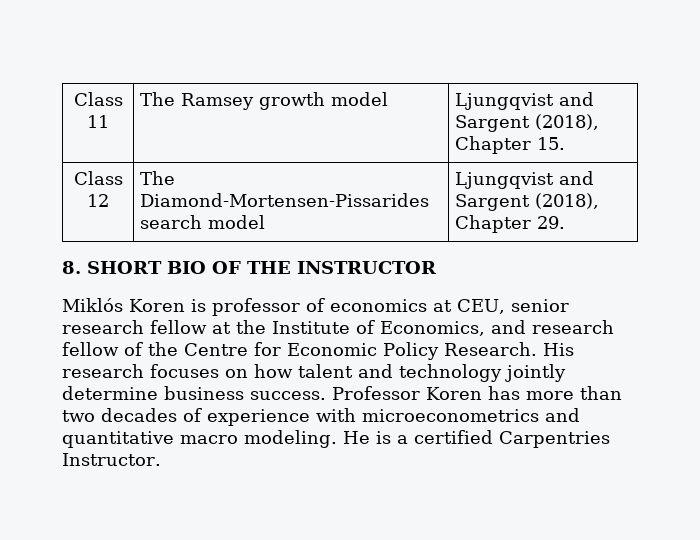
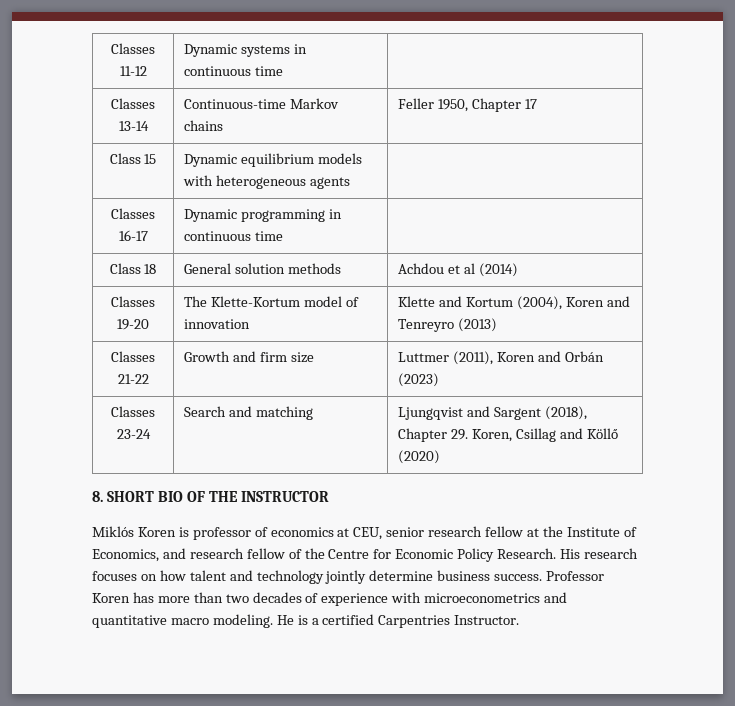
[73,92,123,106] [87,115,109,128] [140,92,389,110] [455,92,595,110] [455,114,600,132] [455,136,566,154] [73,171,123,185] [87,194,109,207] [140,171,176,185] [140,193,430,207] [140,215,266,229] Class 11 | The Ramsey growth model | Ljungqvist and Sargent (2018), Chapter 15. // Class 12 | The Diamond-Mortensen-Pissarides search model -> [111,43,155,54] [119,66,147,76] [184,44,308,57] [184,66,284,76] [111,98,155,109] [118,121,149,131] [184,98,340,109] [184,120,224,131] [398,98,538,112] [109,153,157,164] [184,153,363,167] [183,175,351,189] [111,208,155,219] [118,230,148,241] [184,209,343,222] [184,231,284,241] [109,263,157,274] [184,263,342,274] [398,263,519,277] [111,296,155,307] [117,319,149,330] [184,296,360,307] [184,319,251,329] [398,296,630,310] [398,318,498,332] [111,351,155,362] [117,374,149,384] [184,351,315,363] [398,351,605,365] [398,373,440,387] [111,406,155,417] [116,429,151,439] [184,406,314,420] Classes 11-12 | Dynamic systems in continuous time | // Classes 13-14 | Continuous-time Markov chains | Feller 1950, Chapter 17 // Class 15 | Dynamic equilibrium models with heterogeneous agents | // Classes 16-17 | Dynamic programming in continuous time | // Class 18 | General solution methods | Achdou et al (2014) // Classes 19-20 | The Klette-Kortum model of innovation | Klette and Kortum (2004), Koren and Tenreyro (2013) // Classes 21-22 | Growth and firm size | Luttmer (2011), Koren and Orbán (2023) // Classes 23-24 | Search and matching
(566, 222) none -> [472,428,618,442] [398,450,441,464] Koren, Csillag and Köllő (2020)

